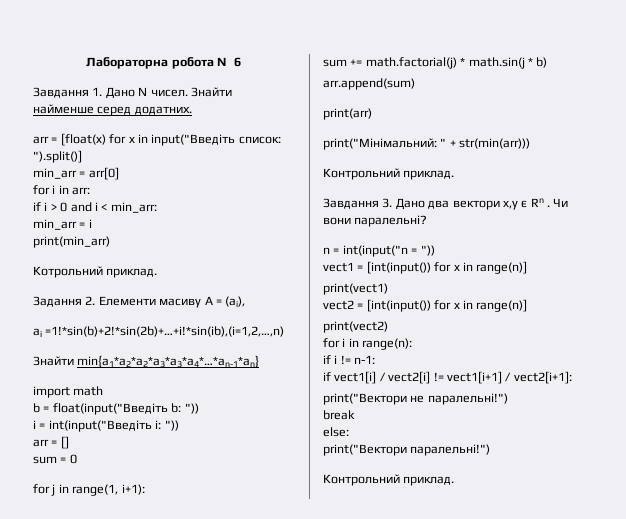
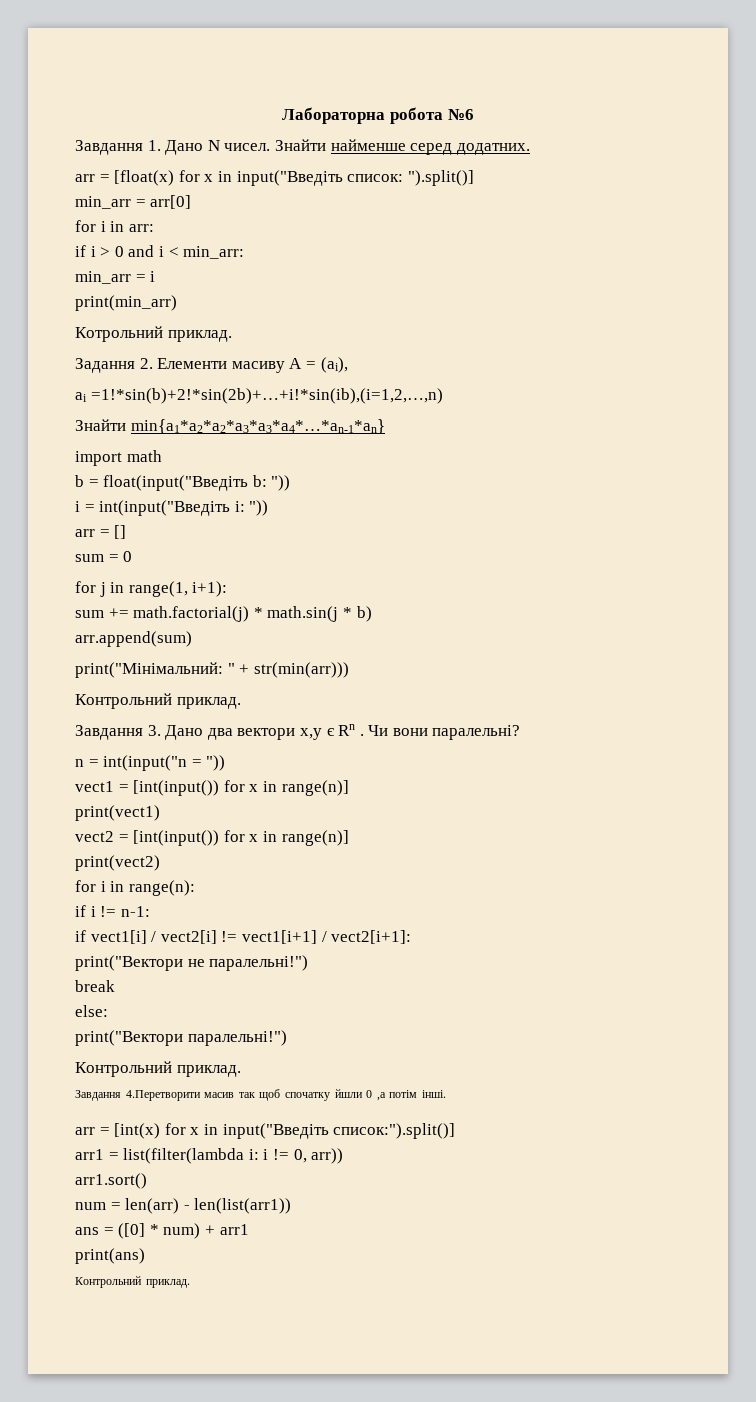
[323,108,372,120] // print(arr) -> (192, 639) none
(455, 481) none -> [75,1089,446,1101] [75,1123,456,1139] [75,1148,344,1164] [75,1173,147,1189] [75,1198,292,1214] [75,1223,249,1239] [75,1248,145,1264] [75,1276,190,1288] // Завдання 4.Перетворити масив так щоб спочатку йшли 0 ,а потім інші. // arr = [int(x) for x in input("Введіть список:").split()] // arr1 = list(filter(lambda i: i != 0, arr)) // arr1.sort() // num = len(arr) - len(list(arr1)) // ans = ([0] * num) + arr1 // print(ans) // Контрольний приклад.

